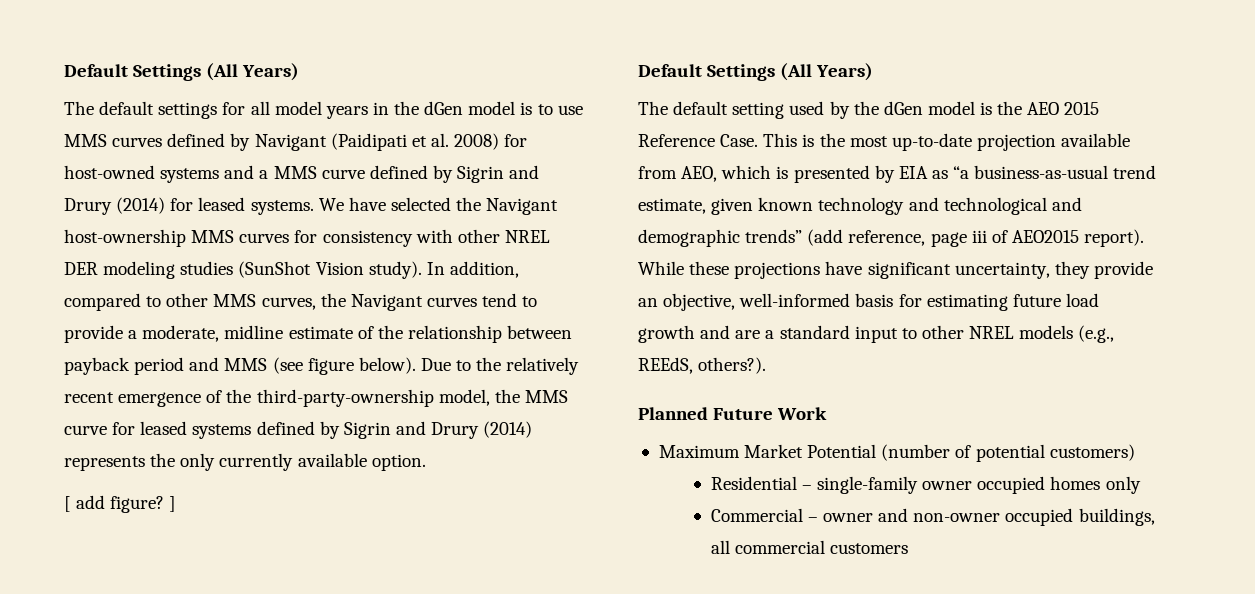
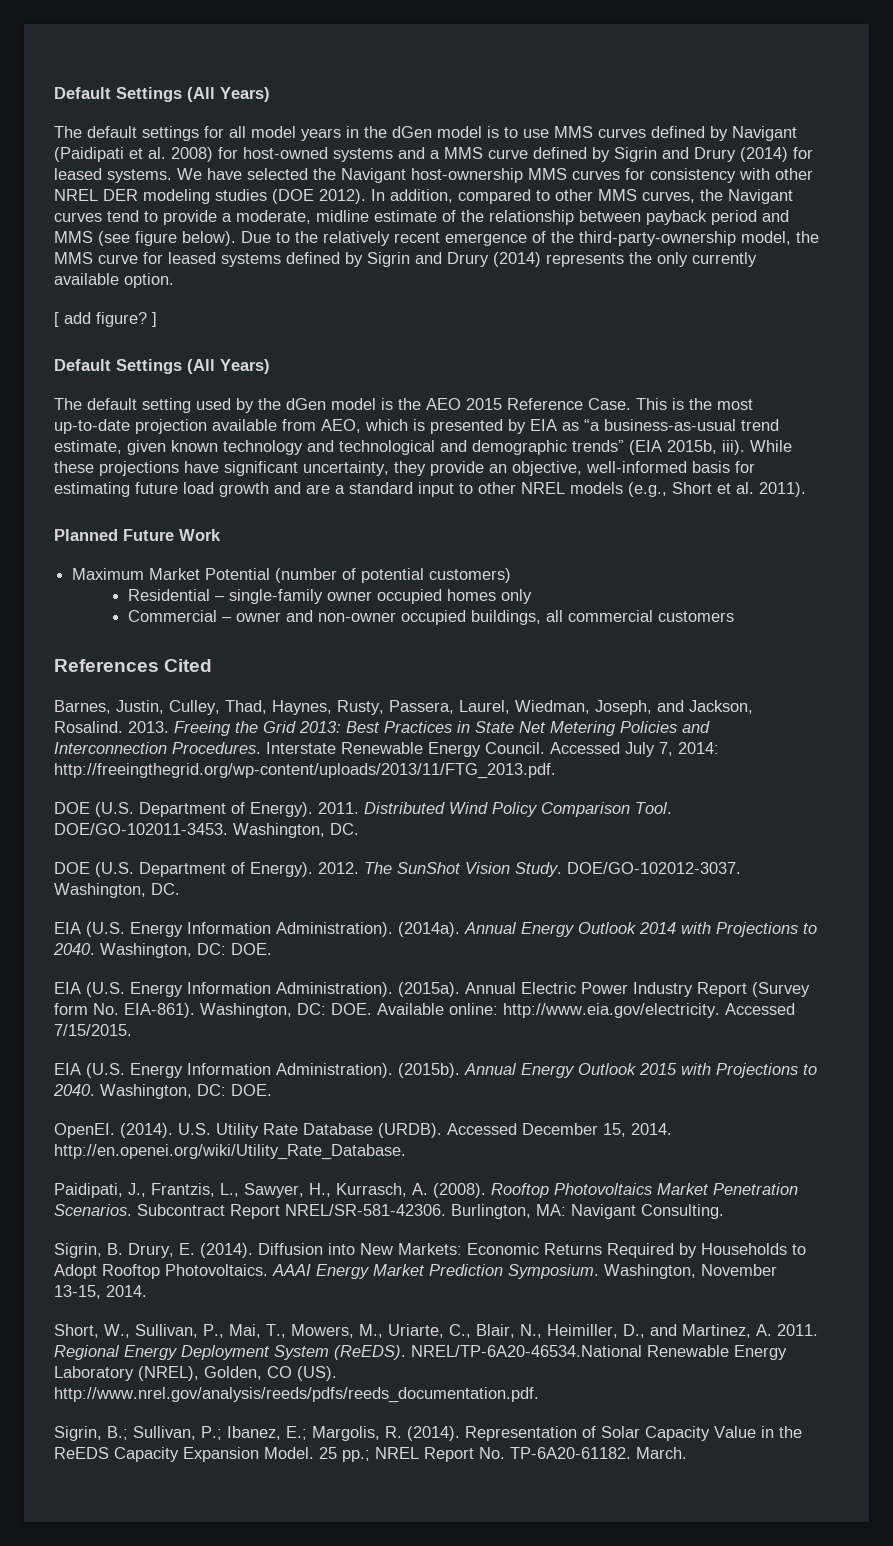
[238,261,422,279] (SunShot Vision study). -> [272,189,366,204] (DOE 2012).
[807,229,1145,247] (add reference, page iii of AEO2015 report). -> [629,440,745,455] (EIA 2015b, iii).
[638,357,767,374] REEdS, others?). -> [672,482,806,497] Short et al. 2011).
(909, 548) none -> [54,659,213,672] [54,700,753,715] [54,721,710,736] [54,742,719,757] [54,763,556,779] [54,802,672,817] [54,823,359,838] [54,862,741,877] [54,883,180,898] [54,922,817,937] [53,943,272,958] [54,982,810,997] [54,1003,795,1018] [54,1024,132,1036] [54,1063,817,1078] [53,1084,272,1099] [54,1123,672,1138] [54,1144,406,1160] [54,1183,798,1198] [54,1204,724,1219] [54,1243,806,1258] [54,1264,777,1279] [54,1285,147,1299] [54,1324,818,1338] [54,1345,787,1360] [54,1366,337,1381] [54,1387,539,1403] [54,1426,802,1441] [54,1447,687,1462] // References Cited // Barnes, Justin, Culley, Thad, Haynes, Rusty, Passera, Laurel, Wiedman, Joseph, and Jackson, Rosalind. 2013. Freeing the Grid 2013: Best Practices in State Net Metering Policies and Interconnection Procedures. Interstate Renewable Energy Council. Accessed July 7, 2014: http://freeingthegrid.org/wp-content/uploads/2013/11/FTG_2013.pdf. // DOE (U.S. Department of Energy). 2011. Distributed Wind Policy Comparison Tool. DOE/GO-102011-3453. Washington, DC. // DOE (U.S. Department of Energy). 2012. The SunShot Vision Study. DOE/GO-102012-3037. Washington, DC. // EIA (U.S. Energy Information Administration). (2014a). Annual Energy Outlook 2014 with Projections to 2040. Washington, DC: DOE. // EIA (U.S. Energy Information Administration). (2015a). Annual Electric Power Industry Report (Survey form No. EIA-861). Washington, DC: DOE. Available online: http://www.eia.gov/electricity. Accessed 7/15/2015. // EIA (U.S. Energy Information Administration). (2015b). Annual Energy Outlook 2015 with Projections to 2040. Washington, DC: DOE. // OpenEI. (2014). U.S. Utility Rate Database (URDB). Accessed December 15, 2014. http://en.openei.org/wiki/Utility_Rate_Database. // Paidipati, J., Frantzis, L., Sawyer, H., Kurrasch, A. (2008). Rooftop Photovoltaics Market Penetration Scenarios. Subcontract Report NREL/SR-581-42306. Burlington, MA: Navigant Consulting. // Sigrin, B. Drury, E. (2014). Diffusion into New Markets: Economic Returns Required by Households to Adopt Rooftop Photovoltaics. AAAI Energy Market Prediction Symposium. Washington, November 13-15, 2014. // Short, W., Sullivan, P., Mai, T., Mowers, M., Uriarte, C., Blair, N., Heimiller, D., and Martinez, A. 2011. Regional Energy Deployment System (ReEDS). NREL/TP-6A20-46534.National Renewable Energy Laboratory (NREL), Golden, CO (US). http://www.nrel.gov/analysis/reeds/pdfs/reeds_documentation.pdf. // Sigrin, B.; Sullivan, P.; Ibanez, E.; Margolis, R. (2014). Representation of Solar Capacity Value in the ReEDS Capacity Expansion Model. 25 pp.; NREL Report No. TP-6A20-61182. March.

